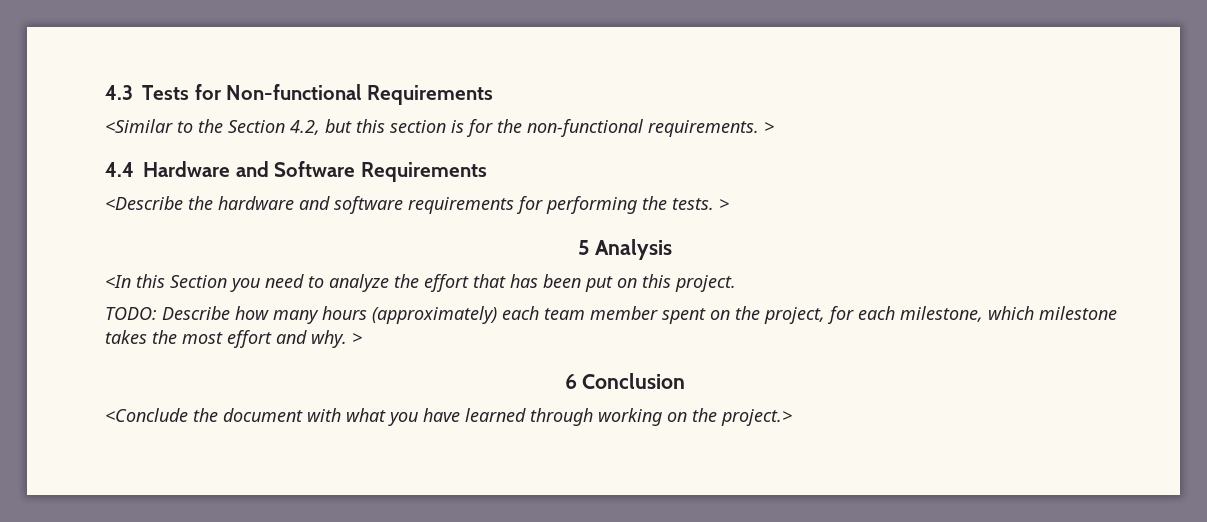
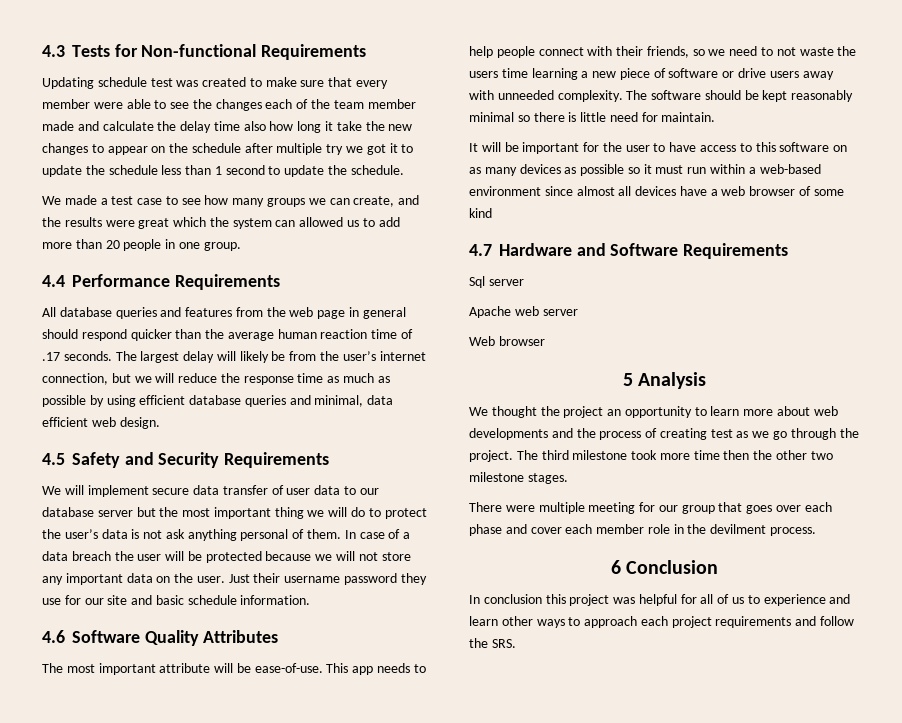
[105,119,774,137] [105,161,487,182] [105,196,729,214] [577,239,673,260] [105,274,736,292] [105,306,1117,324] [105,330,362,348] [564,373,686,389] [105,408,792,426] <Similar to the Section 4.2, but this section is for the non-functional requirements. > // 4.4 Hardware and Software Requirements // <Describe the hardware and software requirements for performing the tests. > // 5 Analysis // <In this Section you need to analyze the effort that has been put on this project. // TODO: Describe how many hours (approximately) each team member spent on the project, for each milestone, which milestone takes the most effort and why. > // 6 Conclusion // <Conclude the document with what you have learned through working on the project.> -> [42,77,389,89] [42,99,416,111] [42,121,413,133] [42,143,414,155] [42,165,404,177] [42,195,420,207] [42,217,400,229] [42,239,241,251] [42,274,280,290] [42,307,406,319] [42,329,414,341] [42,351,426,363] [42,373,390,385] [42,395,394,407] [42,417,160,429] [42,452,330,468] [42,485,379,497] [42,507,427,519] [42,529,411,541] [42,551,411,563] [42,573,427,585] [42,595,311,605] [42,630,279,646] [42,663,426,675] [469,46,857,58] [469,68,834,80] [469,90,854,102] [469,112,716,122] [469,142,848,154] [469,164,821,176] [469,186,844,196] [469,208,492,218] [469,243,789,259] [469,276,524,288] [469,306,578,318] [469,336,545,346] [622,372,707,389] [469,406,838,418] [469,428,859,440] [469,450,833,462] [469,472,568,484] [469,502,832,514] [469,524,817,536] [610,560,719,574] [469,594,851,606] [469,616,855,628] [469,638,516,648] Updating schedule test was created to make sure that every member were able to see the changes each of the team member made and calculate the delay time also how long it take the new changes to appear on the schedule after multiple try we got it to update the schedule less than 1 second to update the schedule. // We made a test case to see how many groups we can create, and the results were great which the system can allowed us to add more than 20 people in one group. // 4.4 Performance Requirements // All database queries and features from the web page in general should respond quicker than the average human reaction time of .17 seconds. The largest delay will likely be from the user’s internet connection, but we will reduce the response time as much as possible by using efficient database queries and minimal, data efficient web design. // 4.5 Safety and Security Requirements // We will implement secure data transfer of user data to our database server but the most important thing we will do to protect the user’s data is not ask anything personal of them. In case of a data breach the user will be protected because we will not store any important data on the user. Just their username password they use for our site and basic schedule information. // 4.6 Software Quality Attributes // The most important attribute will be ease-of-use. This app needs to help people connect with their friends, so we need to not waste the users time learning a new piece of software or drive users away with unneeded complexity. The software should be kept reasonably minimal so there is little need for maintain. // It will be important for the user to have access to this software on as many devices as possible so it must run within a web-based environment since almost all devices have a web browser of some kind // 4.7 Hardware and Software Requirements // Sql server // Apache web server // Web browser // 5 Analysis // We thought the project an opportunity to learn more about web developments and the process of creating test as we go through the project. The third milestone took more time then the other two milestone stages. // There were multiple meeting for our group that goes over each phase and cover each member role in the devilment process. // 6 Conclusion // In conclusion this project was helpful for all of us to experience and learn other ways to approach each project requirements and follow the SRS.

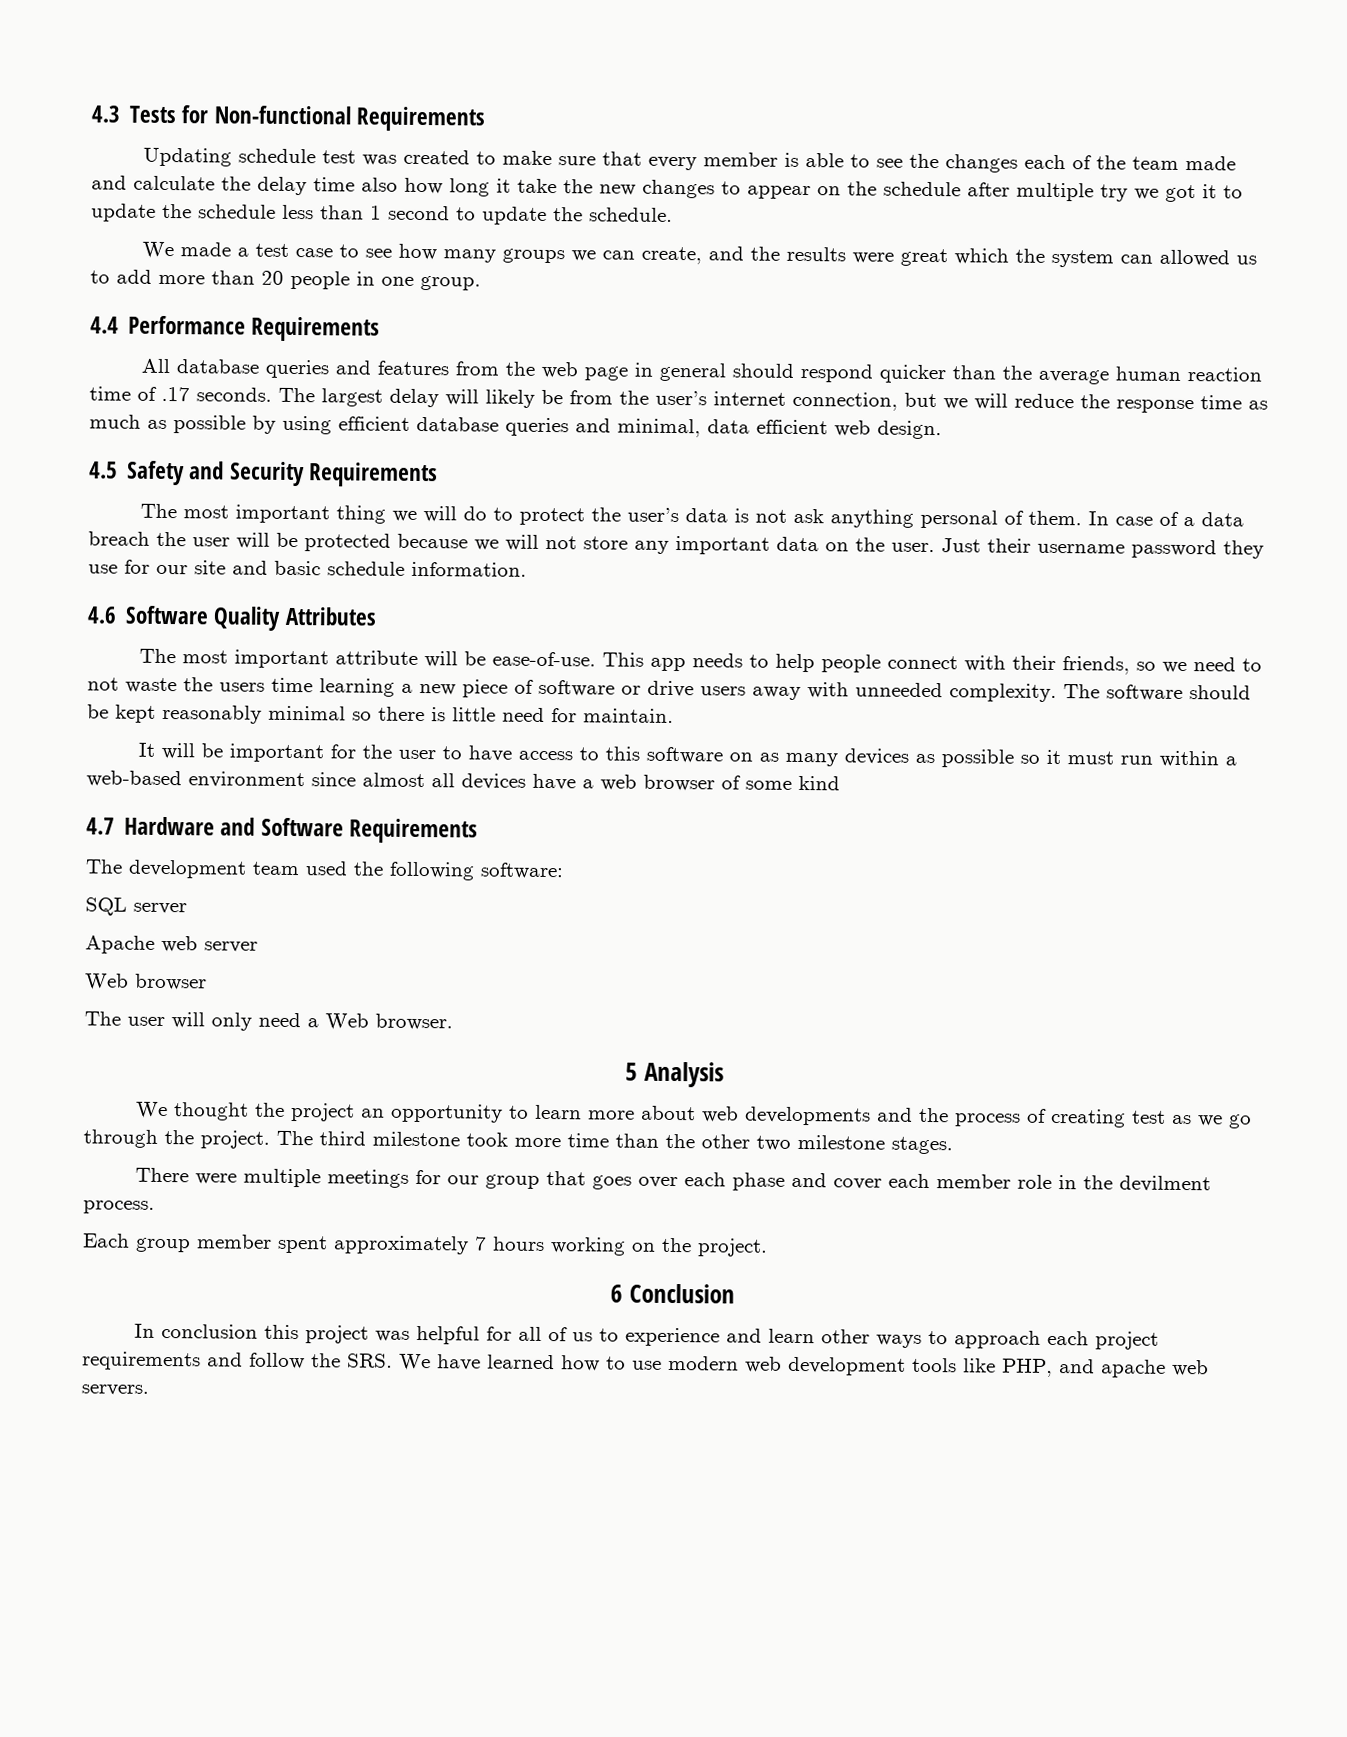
[93,102,123,109] were -> [784,152,800,167] is
[367,99,416,109] member -> (1180, 163) none
[42,485,379,497] [42,507,179,517] We will implement secure data transfer of user data to our database server but the -> [140,503,178,519] The
[469,276,485,288] Sql -> [85,859,564,881] [85,897,127,916] The development team used the following software: // SQL
(545, 341) none -> [84,1011,453,1031] // The user will only need a Web browser.
[723,450,750,460] then -> [615,1133,659,1148] than
[588,502,636,514] meeting -> [327,1169,410,1188] meetings
(817, 531) none -> [83,1233,768,1257] // Each group member spent approximately 7 hours working on the project.
(516, 643) none -> [399,1353,1209,1378] [81,1384,149,1396] We have learned how to use modern web development tools like PHP, and apache web servers.

